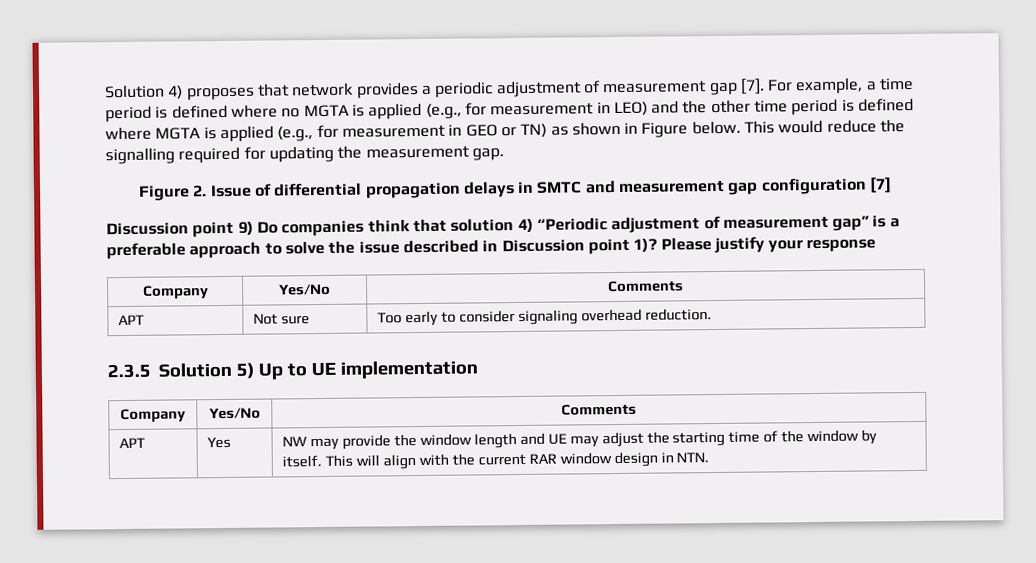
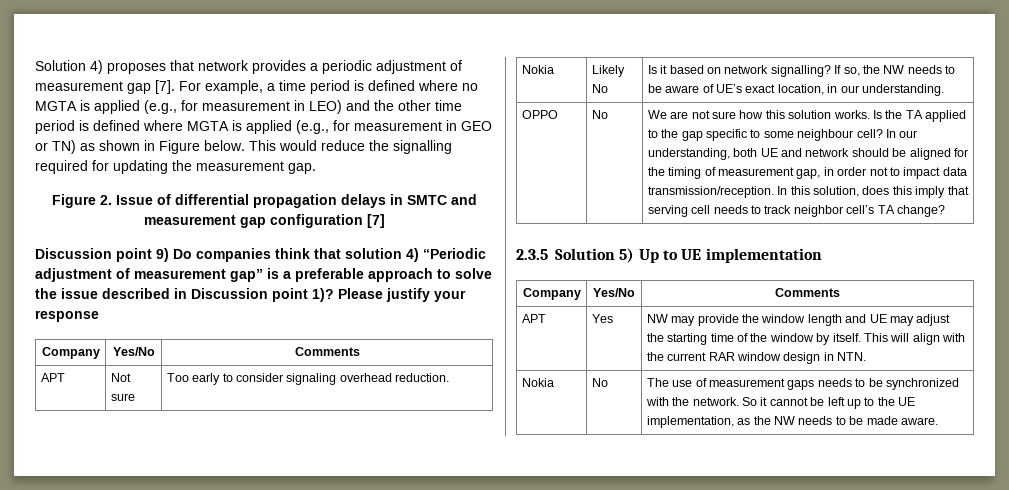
(712, 314) none -> [521,65,554,74] [591,65,625,77] [591,84,608,93] [647,65,956,77] [647,84,944,96] [521,110,558,119] [591,110,608,119] [647,110,967,122] [647,129,918,141] [647,148,968,160] [647,167,967,179] [647,186,969,198] [647,205,945,217] // Nokia | Likely No | Is it based on network signalling? If so, the NW needs to be aware of UE’s exact location, in our understanding. // OPPO | No | We are not sure how this solution works. Is the TA applied to the gap specific to some neighbour cell? In our understanding, both UE and network should be aligned for the timing of measurement gap, in order not to impact data transmission/reception. In this solution, does this imply that serving cell needs to track neighbor cell’s TA change?
(710, 457) none -> [521,378,554,387] [591,378,608,387] [646,378,959,390] [645,397,916,409] [646,416,938,428] // Nokia | No | The use of measurement gaps needs to be synchronized with the network. So it cannot be left up to the UE implementation, as the NW needs to be made aware.

